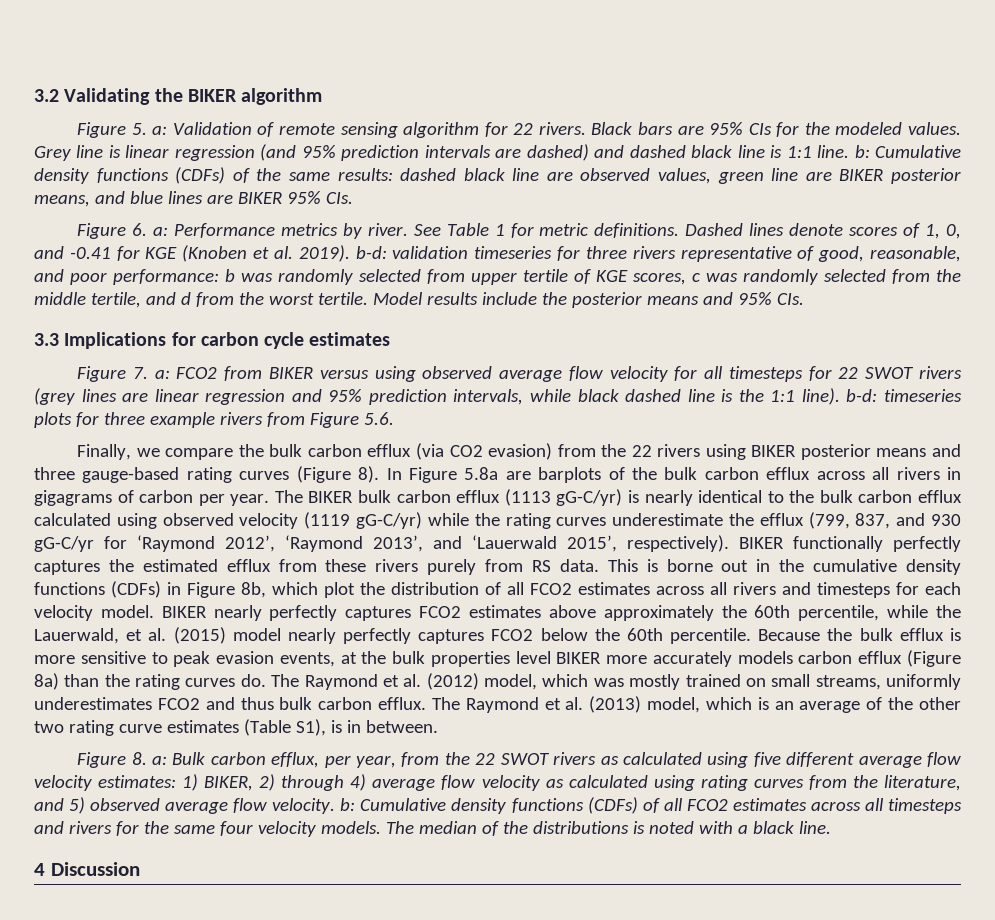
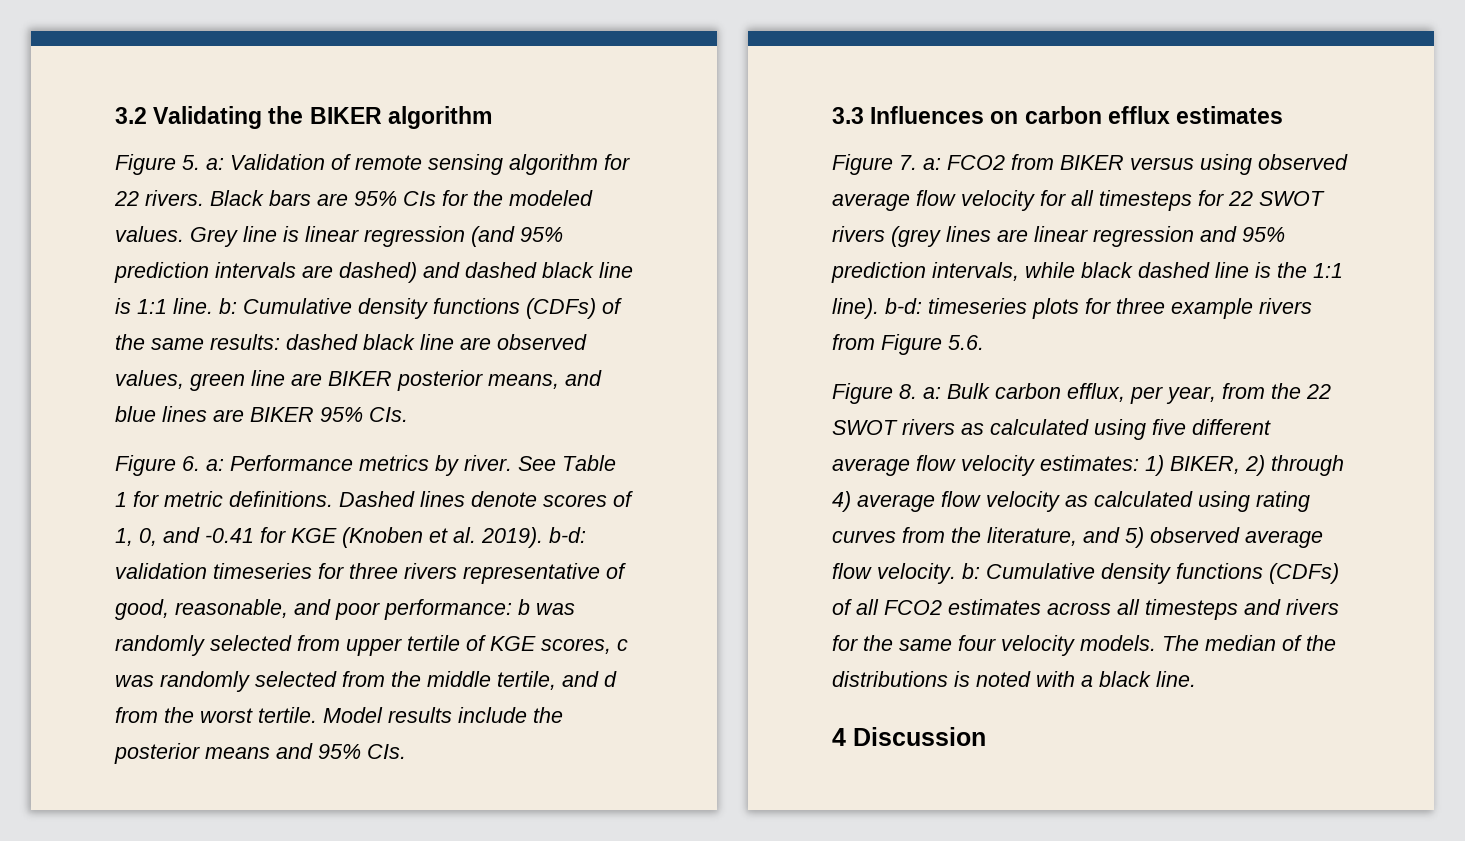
[64,332,305,349] Implications for carbon cycle -> [870,106,1170,124] Influences on carbon efflux
[77,443,961,460] [34,466,962,483] [34,489,962,506] [34,512,961,529] [34,535,961,552] [34,559,962,575] [34,581,961,598] [34,605,962,621] [34,627,961,644] [34,650,961,667] [34,673,961,690] [34,696,962,713] [34,719,438,736] // Finally, we compare the bulk carbon efflux (via CO2 evasion) from the 22 rivers using BIKER posterior means and three gauge-based rating curves (Figure 8). In Figure 5.8a are barplots of the bulk carbon efflux across all rivers in gigagrams of carbon per year. The BIKER bulk carbon efflux (1113 gG-C/yr) is nearly identical to the bulk carbon efflux calculated using observed velocity (1119 gG-C/yr) while the rating curves underestimate the efflux (799, 837, and 930 gG-C/yr for ‘Raymond 2012’, ‘Raymond 2013’, and ‘Lauerwald 2015’, respectively). BIKER functionally perfectly captures the estimated efflux from these rivers purely from RS data. This is borne out in the cumulative density functions (CDFs) in Figure 8b, which plot the distribution of all FCO2 estimates across all rivers and timesteps for each velocity model. BIKER nearly perfectly captures FCO2 estimates above approximately the 60th percentile, while the Lauerwald, et al. (2015) model nearly perfectly captures FCO2 below the 60th percentile. Because the bulk efflux is more sensitive to peak evasion events, at the bulk properties level BIKER more accurately models carbon efflux (Figure 8a) than the rating curves do. The Raymond et al. (2012) model, which was mostly trained on small streams, uniformly underestimates FCO2 and thus bulk carbon efflux. The Raymond et al. (2013) model, which is an average of the other two rating curve estimates (Table S1), is in between. -> (984, 342) none

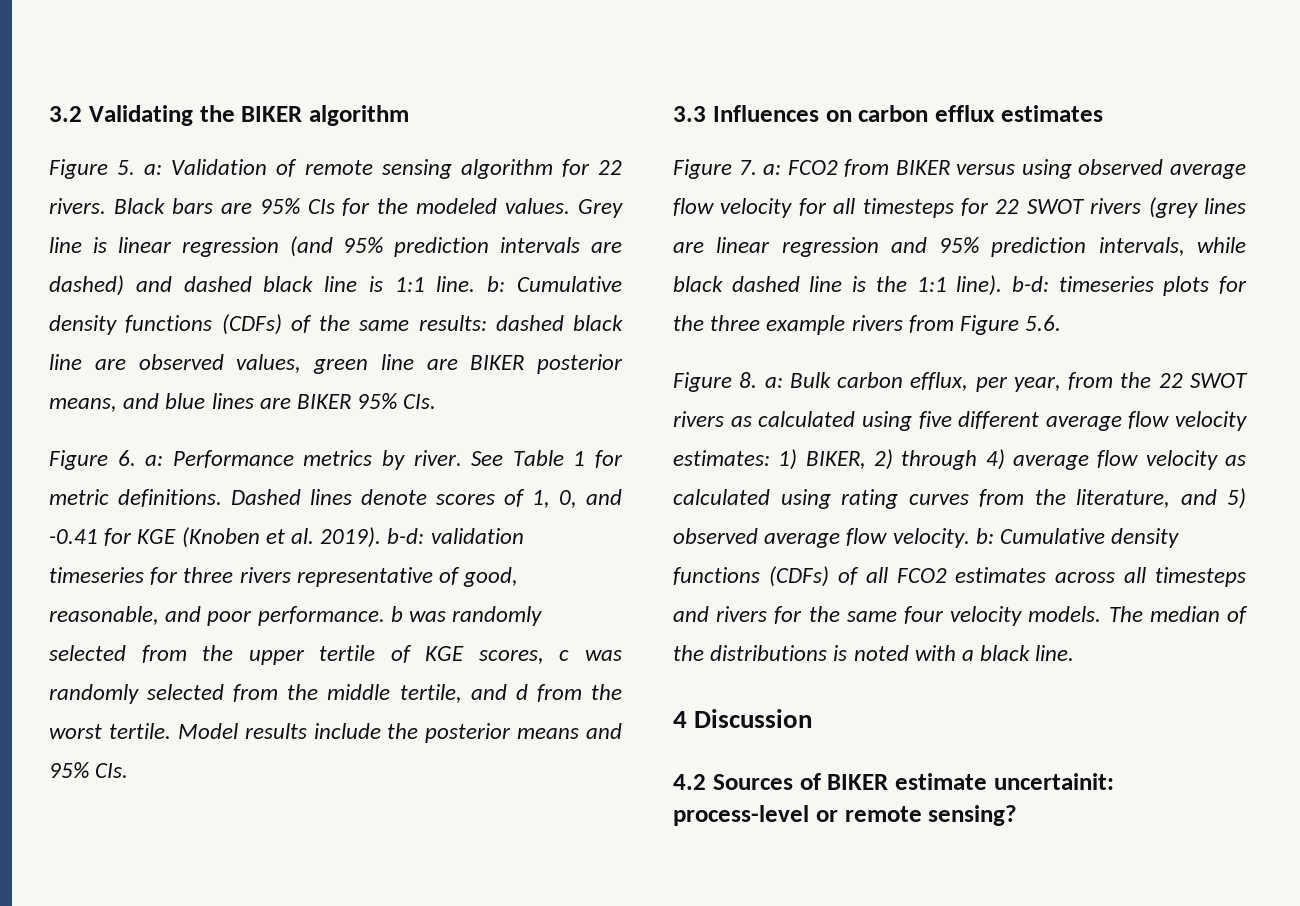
[384,599,512,620] performance: -> [257,606,385,626] performance.
(340, 643) none -> [202,645,234,661] the
(1111, 306) none -> [673,315,704,331] the
(986, 736) none -> [673,773,1114,790] [673,805,1018,826] // 4.2 Sources of BIKER estimate uncertainit: process-level or remote sensing?

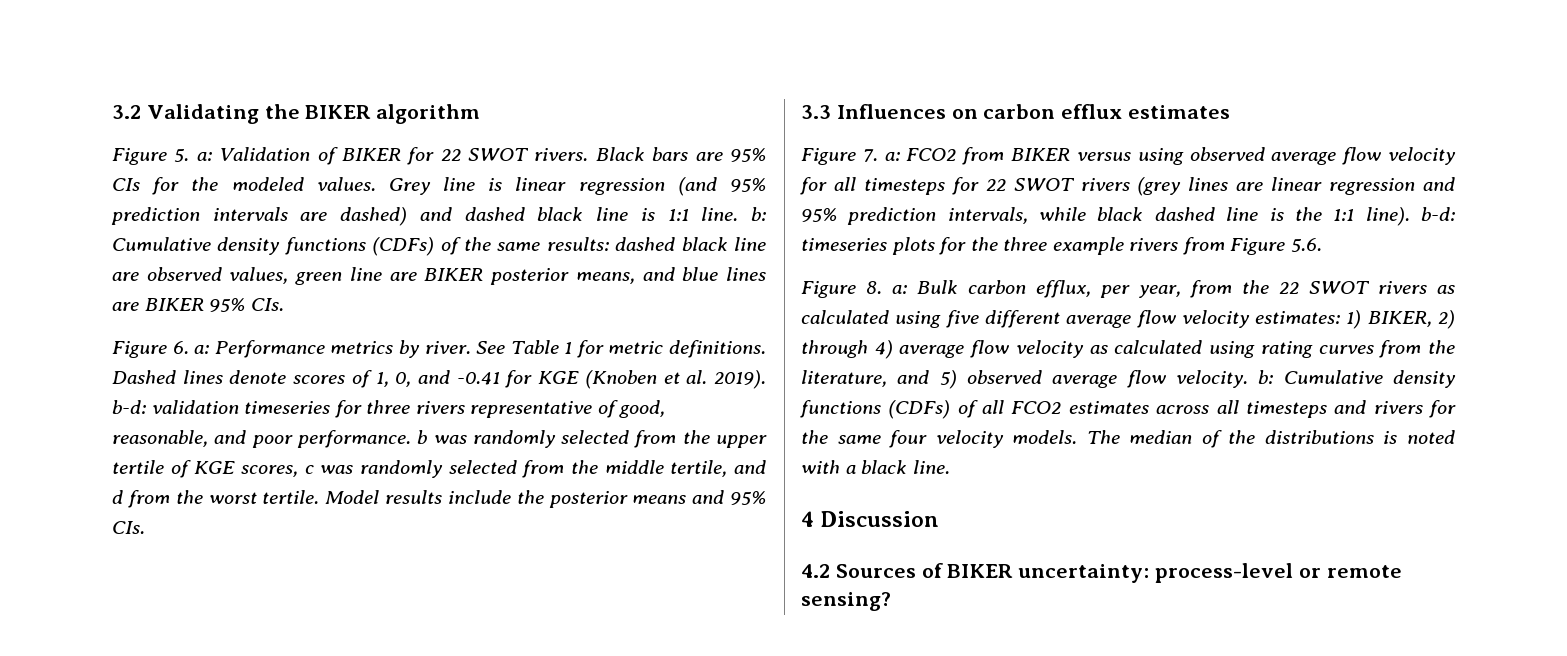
[304,159,622,179] remote sensing algorithm for 22 -> [341,147,529,165] BIKER for 22 SWOT
[895,773,1114,790] estimate uncertainit: -> [1018,564,1150,583] uncertainty:

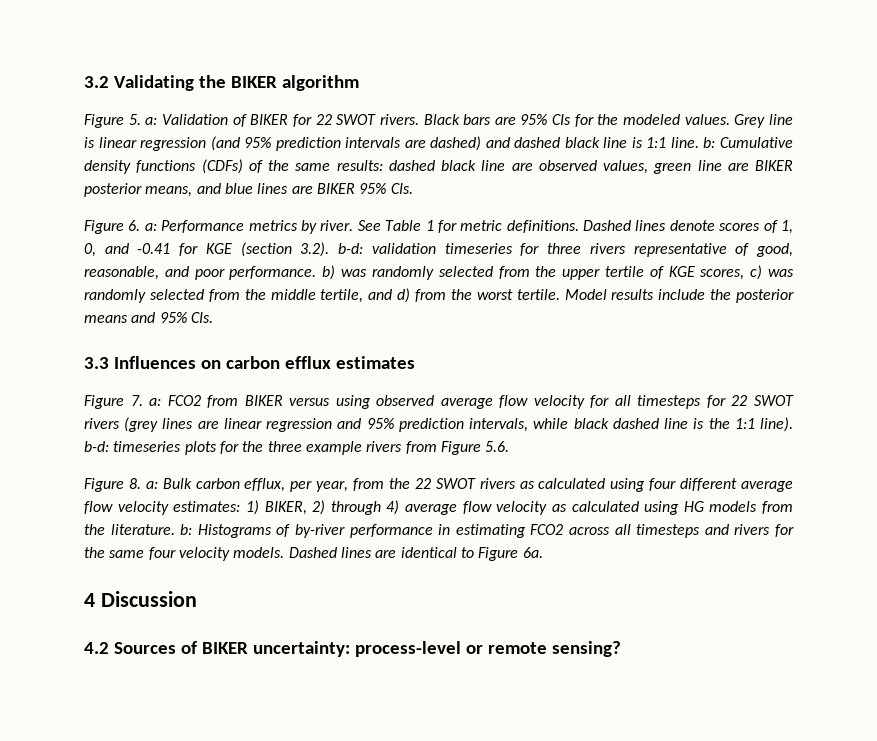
[584,370,766,389] (Knoben et al. 2019). -> [240,242,330,257] (section 3.2).
[417,430,428,444] b -> [322,265,336,280] b)
[304,465,314,474] c -> [750,265,763,280] c)
[112,490,123,504] d -> [397,288,411,303] d)
[945,310,979,328] five -> [649,478,677,491] four
[1260,340,1455,358] [801,370,1456,389] [800,400,1149,419] rating curves from the literature, and 5) observed average flow velocity. b: Cumulative density functions (CDFs) of all FCO2 estimates -> [683,501,793,514] [84,524,564,538] HG models from the literature. b: Histograms of by-river performance in estimating FCO2
[1086,430,1455,448] [801,460,950,474] The median of the distributions is noted with a black line. -> [288,547,543,561] Dashed lines are identical to Figure 6a.

